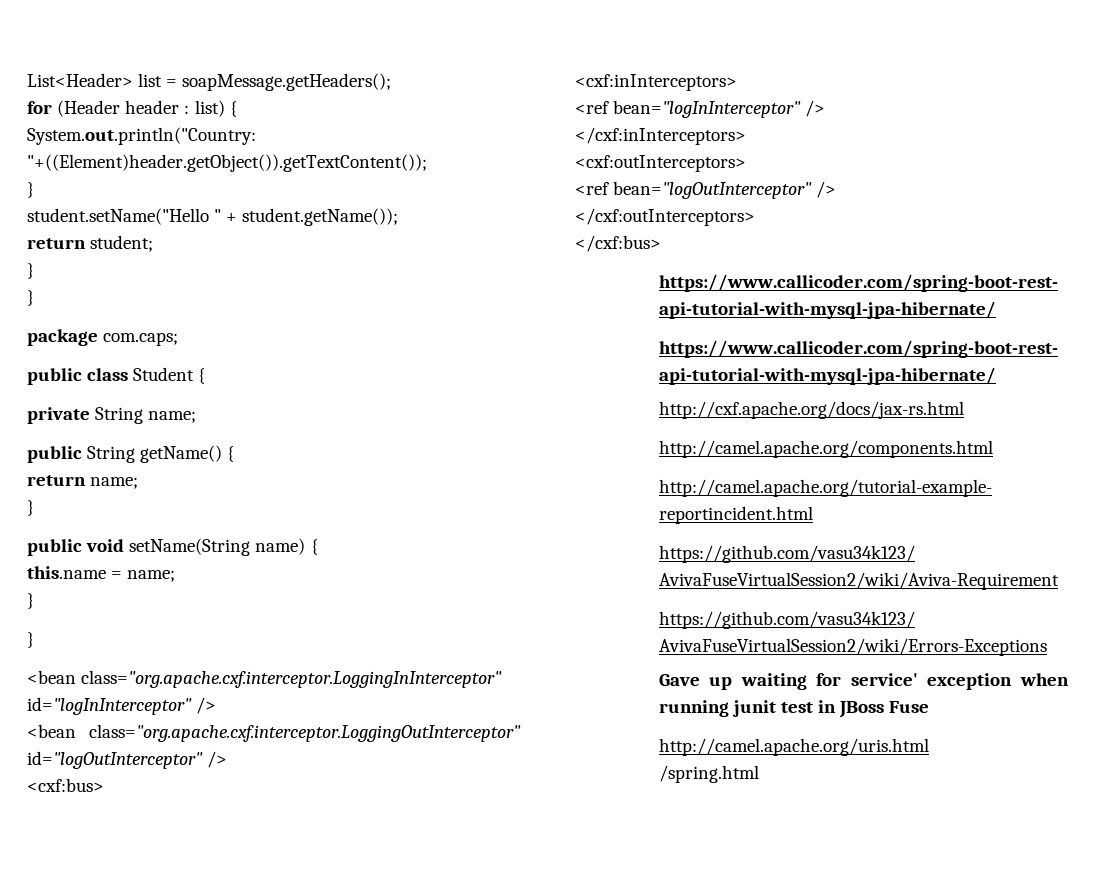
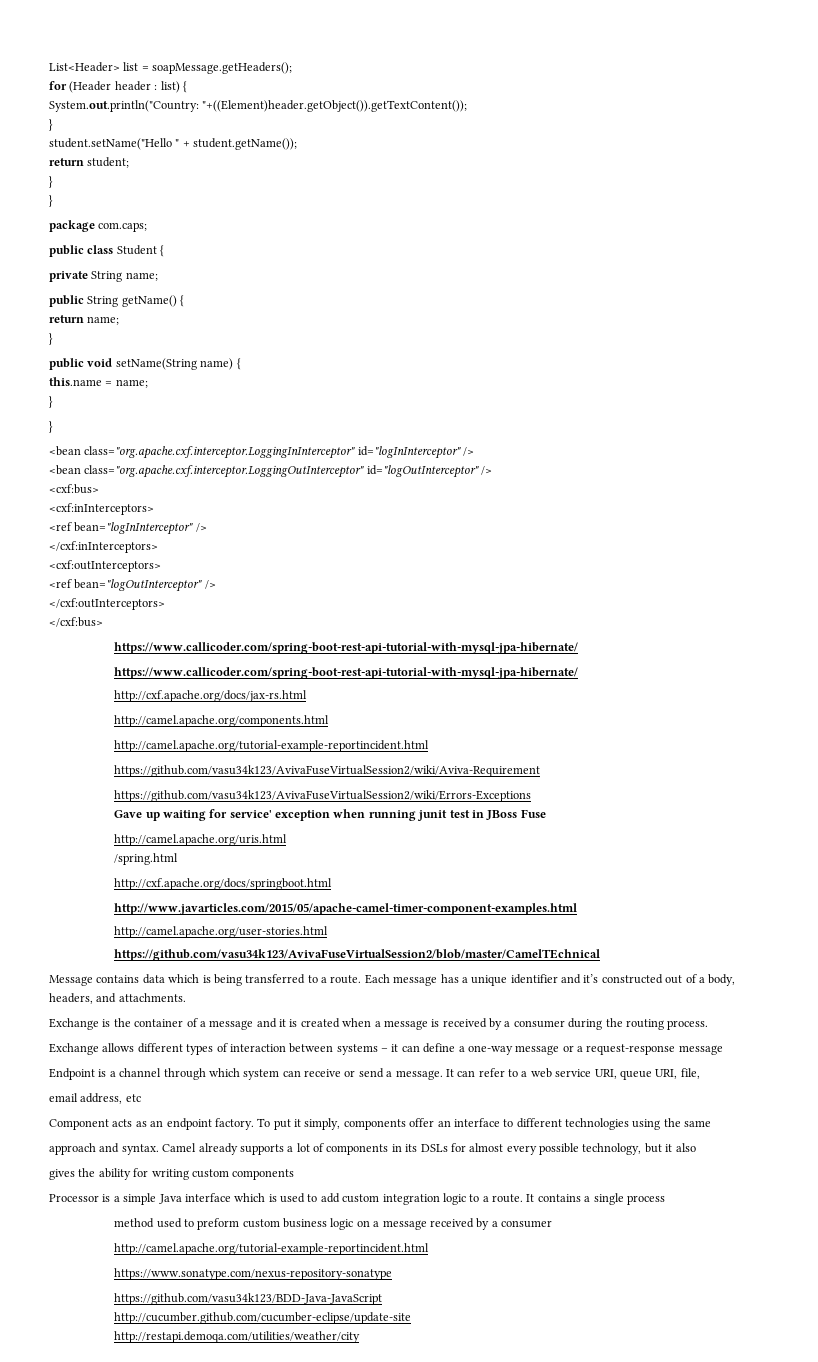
(759, 774) none -> [114,878,333,890] [114,903,578,915] [114,926,329,938] [114,949,601,961] [49,974,736,986] [49,993,186,1004] [49,1018,709,1030] [49,1043,723,1055] [49,1068,700,1080] [49,1093,141,1104] [49,1118,712,1130] [49,1143,696,1155] [49,1168,295,1180] [49,1193,665,1205] [114,1218,553,1230] [114,1243,430,1255] [114,1268,393,1280] [114,1293,383,1305] [114,1312,412,1324] [114,1331,361,1343] // http://cxf.apache.org/docs/springboot.html // http://www.javarticles.com/2015/05/apache-camel-timer-component-examples.html // http://camel.apache.org/user-stories.html // https://github.com/vasu34k123/AvivaFuseVirtualSession2/blob/master/CamelTEchnical // Message contains data which is being transferred to a route. Each message has a unique identifier and it’s constructed out of a body, headers, and attachments. // Exchange is the container of a message and it is created when a message is received by a consumer during the routing process. // Exchange allows different types of interaction between systems – it can define a one-way message or a request-response message // Endpoint is a channel through which system can receive or send a message. It can refer to a web service URI, queue URI, file, // email address, etc // Component acts as an endpoint factory. To put it simply, components offer an interface to different technologies using the same // approach and syntax. Camel already supports a lot of components in its DSLs for almost every possible technology, but it also // gives the ability for writing custom components // Processor is a simple Java interface which is used to add custom integration logic to a route. It contains a single process // method used to preform custom business logic on a message received by a consumer // http://camel.apache.org/tutorial-example-reportincident.html // https://www.sonatype.com/nexus-repository-sonatype // https://github.com/vasu34k123/BDD-Java-JavaScript // http://cucumber.github.com/cucumber-eclipse/update-site // http://restapi.demoqa.com/utilities/weather/city

